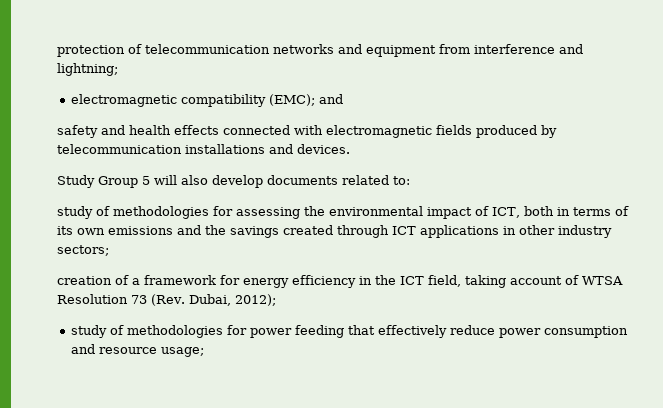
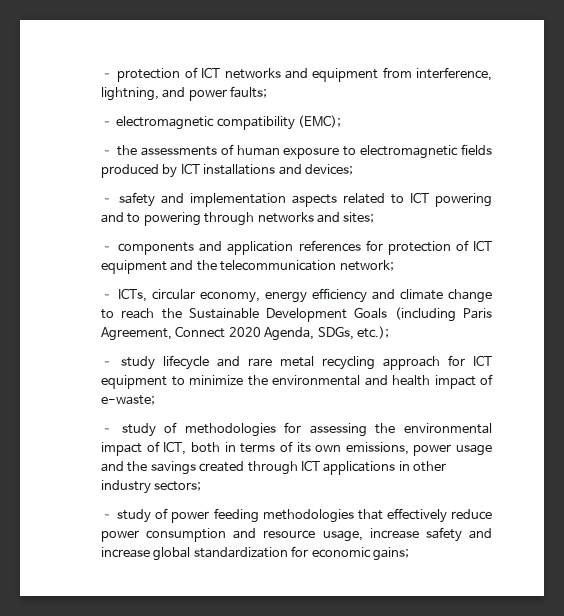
[57,44,271,57] protection of telecommunication -> [101,67,221,82] – protection of ICT
[474,44,584,54] [57,63,119,76] [71,94,344,107] [57,125,324,138] interference and lightning; // electromagnetic compatibility (EMC); and // safety and health effects connected with -> [416,67,492,81] [101,86,268,101] [101,115,342,130] [101,144,357,159] interference, lightning, and power faults; // – electromagnetic compatibility (EMC); // – the assessments of human exposure to
[57,144,183,154] telecommunication -> [180,163,200,174] ICT
[297,144,351,154] [57,175,411,188] devices. // Study Group 5 will also develop documents related to: // -> [304,164,353,175] [101,192,492,207] [101,212,375,226] [101,240,492,255] [101,260,394,274] [101,288,492,303] [101,307,492,322] [101,326,389,341] [101,355,492,370] [101,374,493,389] [101,395,156,405] [101,428,114,433] devices; // – safety and implementation aspects related to ICT powering and to powering through networks and sites; // – components and application references for protection of ICT equipment and the telecommunication network; // – ICTs, circular economy, energy efficiency and climate change to reach the Sustainable Development Goals (including Paris Agreement, Connect 2020 Agenda, SDGs, etc.); // – study lifecycle and rare metal recycling approach for ICT equipment to minimize the environmental and health impact of e-waste; // –
[108,226,174,235] emissions -> [345,442,493,456] emissions, power usage
[57,275,624,288] [57,294,277,306] [71,325,248,338] creation of a framework for energy efficiency in the ICT field, taking account of WTSA Resolution 73 (Rev. Dubai, 2012); // study of methodologies for -> [101,508,169,523] – study of
(345, 331) none -> [262,509,354,523] methodologies
[161,347,205,357] usage; -> [322,527,493,542] [101,546,409,561] usage, increase safety and increase global standardization for economic gains;

